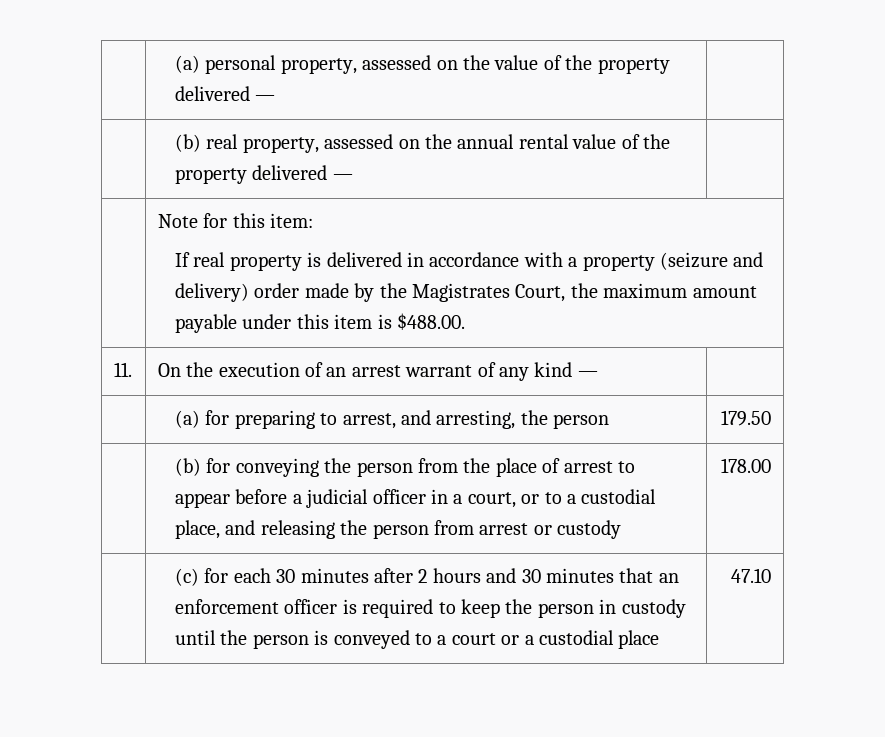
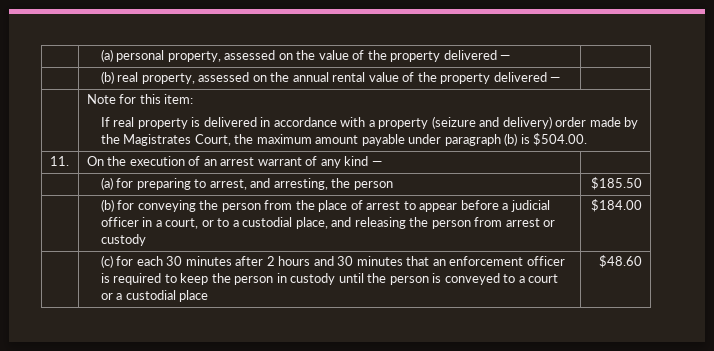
[296,313,465,330] this item is $488.00. -> [444,133,588,146] paragraph (b) is $504.00.
[721,410,772,426] 179.50 -> [591,177,643,190] $185.50
[721,458,772,473] 178.00 -> [591,199,643,212] $184.00
[731,568,772,583] 47.10 -> [599,255,643,268] $48.60

